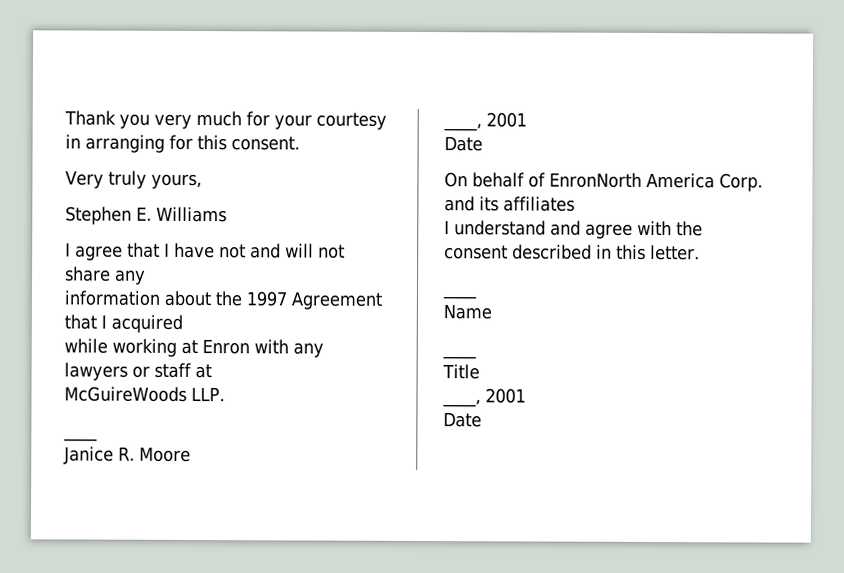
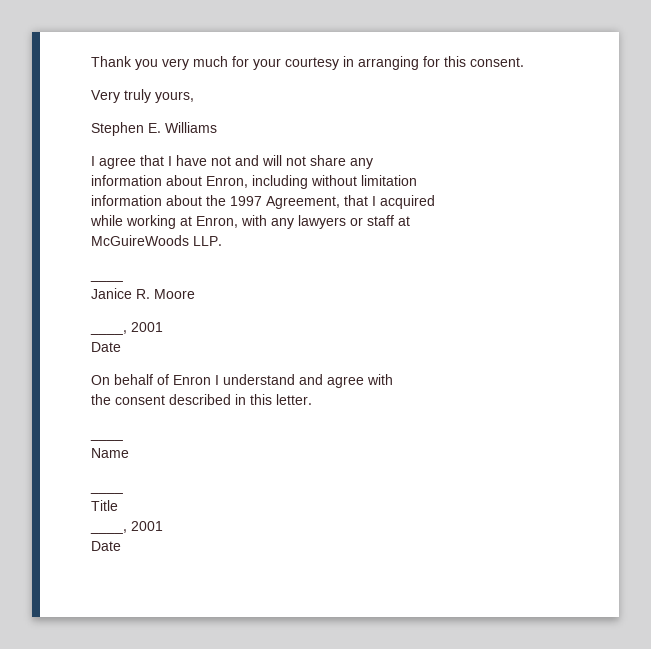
(146, 277) none -> [91,175,417,189] // information about Enron, including without limitation
[291,291,382,310] Agreement -> [266,196,340,209] Agreement,
[202,339,250,355] Enron -> [196,216,238,228] Enron,
[549,172,763,192] [444,196,575,212] EnronNorth America Corp. and its affiliates // -> [173,375,211,385] Enron
(672, 228) none -> (393, 379) //

